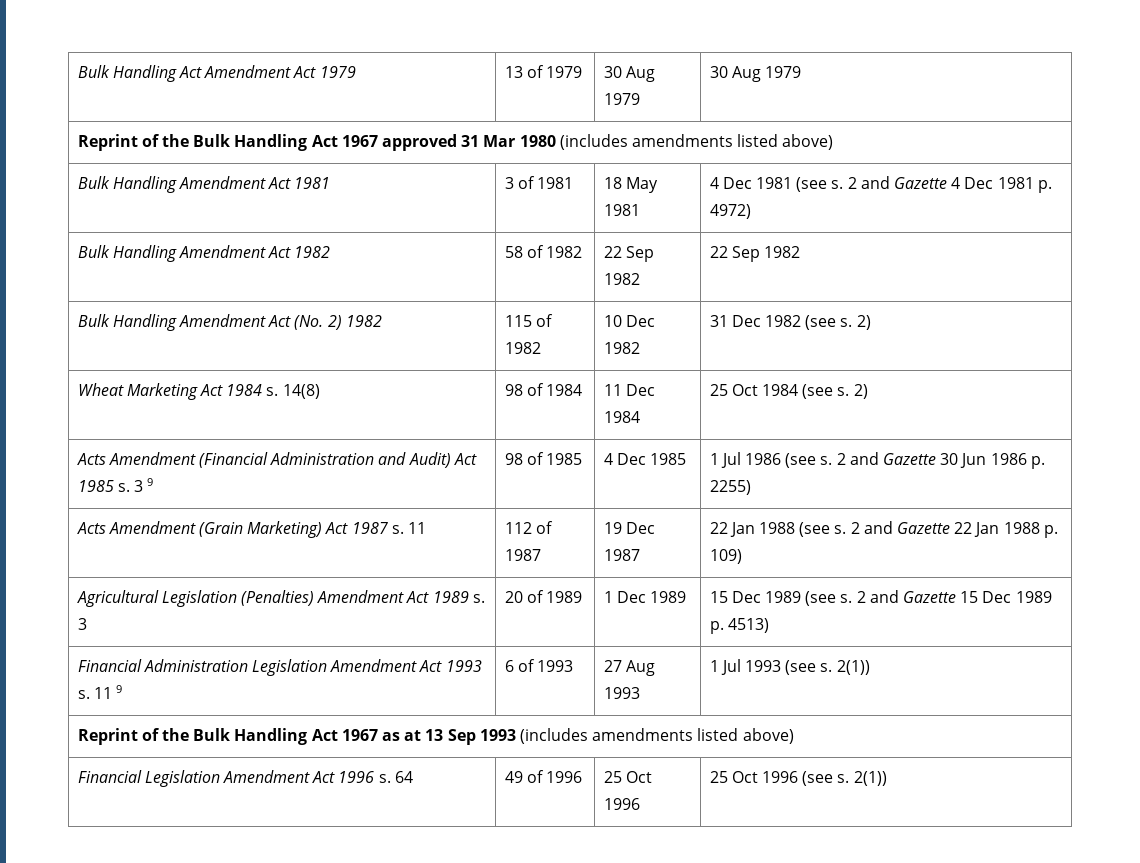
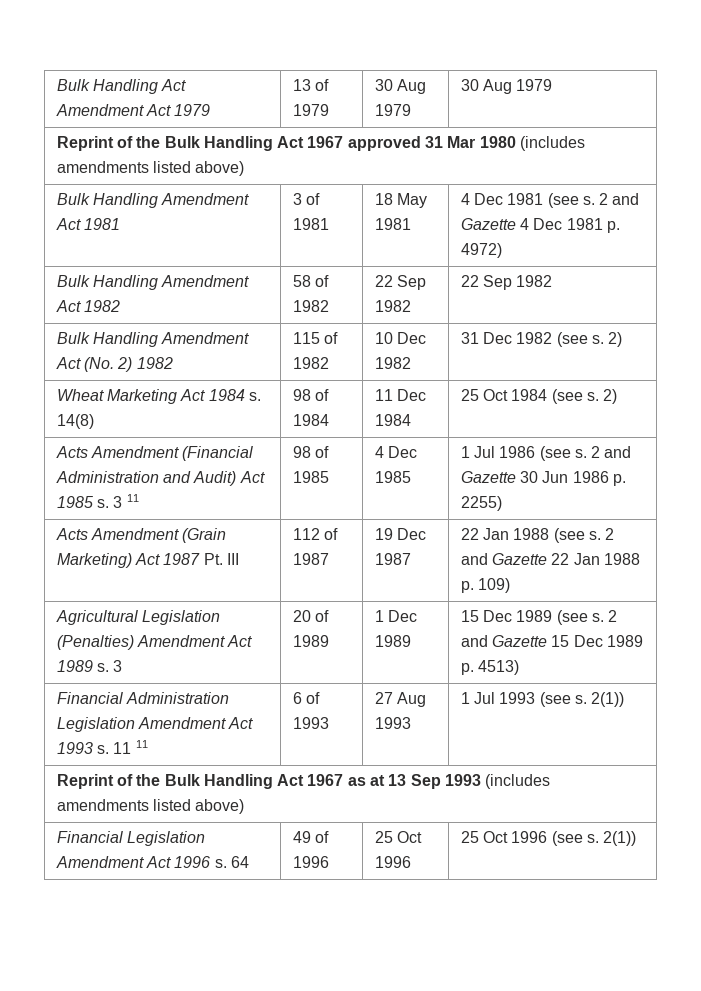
[147,478,154,486] 9 -> [126,494,139,502] 11
[391,522,427,534] s. 11 -> [203,553,239,565] Pt. III
[116,685,123,693] 9 -> [135,740,148,748] 11

